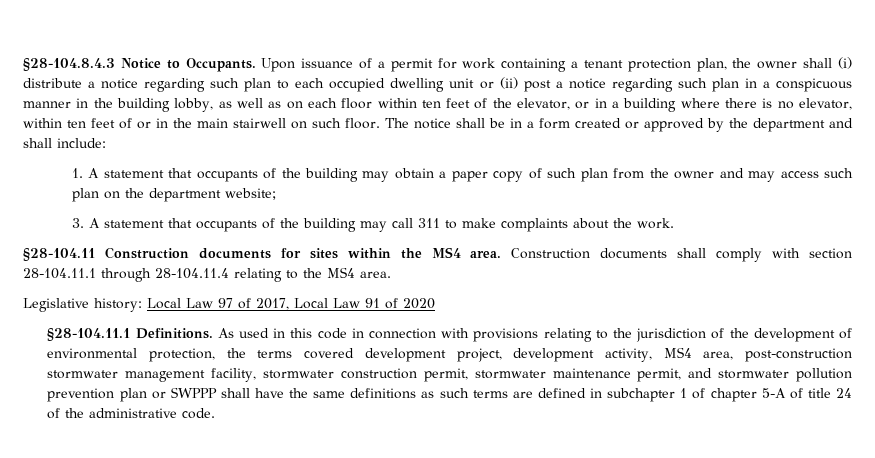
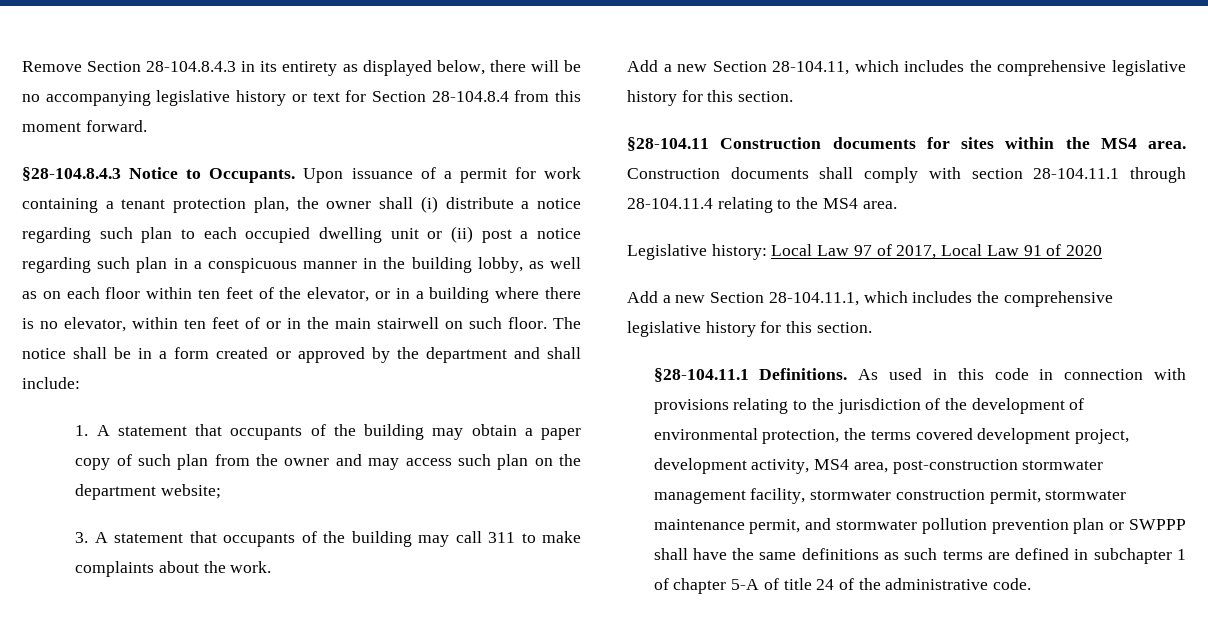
(23, 64) none -> [22,60,581,76] [22,90,581,106] [22,120,147,132] Remove Section 28-104.8.4.3 in its entirety as displayed below, there will be no accompanying legislative history or text for Section 28-104.8.4 from this moment forward. //
(674, 223) none -> [627,60,1186,76] [627,90,794,106] // Add a new Section 28-104.11, which includes the comprehensive legislative history for this section.
(435, 303) none -> [627,291,1113,307] [627,321,872,337] // Add a new Section 28-104.11.1, which includes the comprehensive legislative history for this section.

